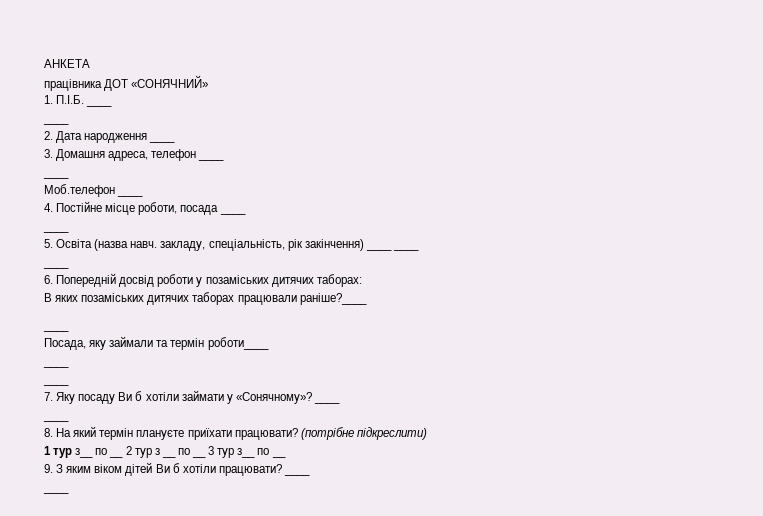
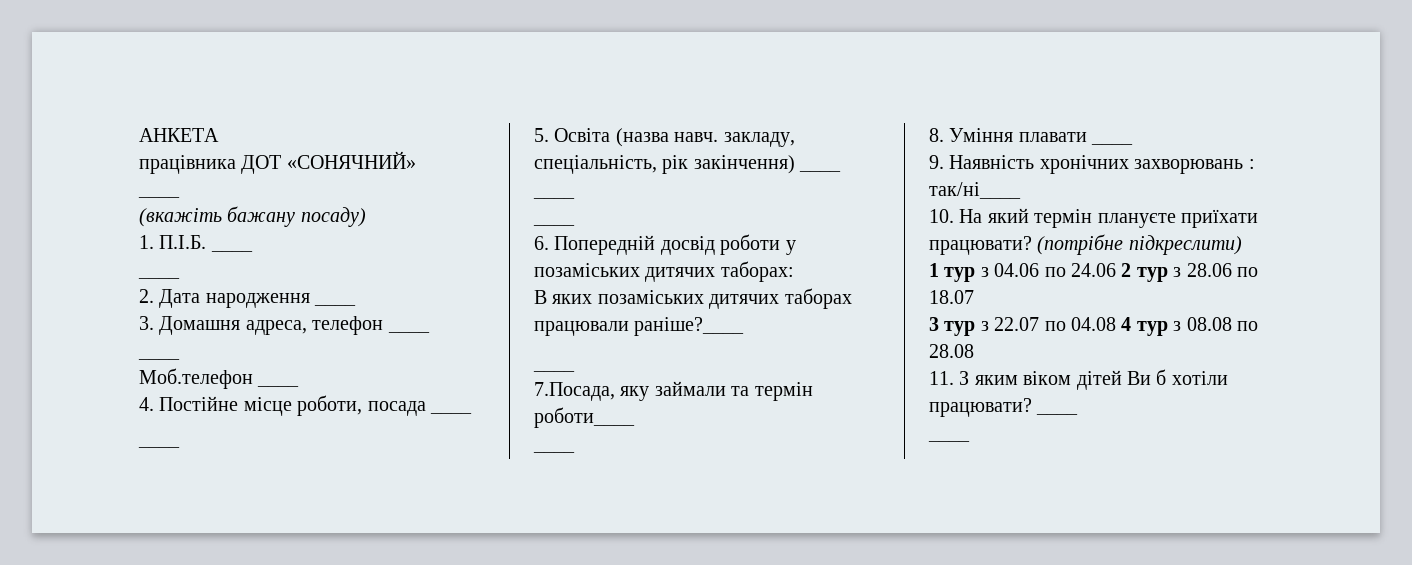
(209, 81) none -> [138,195,180,198] [139,206,366,227] // ____ // (вкажіть бажану посаду)
[44,338,86,350] Посада, -> [534,382,615,401] 7.Посада,
[43,383,69,386] [44,390,340,404] [43,419,69,422] [44,428,53,437] ____ // 7. Яку посаду Ви б хотіли займати у «Сонячному»? ____ // ____ // 8. -> [929,128,1087,142] [1091,142,1134,145] [929,155,1255,174] [929,182,1021,199] [929,209,954,223] 8. Уміння плавати ____ // 9. Наявність хронічних захворювань : так/ні____ // 10.
[75,448,108,458] [109,455,124,458] [125,446,160,458] [161,455,176,458] [177,448,190,455] [192,455,207,458] [208,446,270,458] [271,455,286,458] [44,464,53,473] з__ по __ 2 тур з __ по __ 3 тур з__ по __ // 9. -> [980,263,1258,282] [929,290,974,304] [929,317,1258,336] [929,344,974,358] [929,371,954,385] з 04.06 по 24.06 2 тур з 28.06 по 18.07 // 3 тур з 22.07 по 04.08 4 тур з 08.08 по 28.08 // 11.

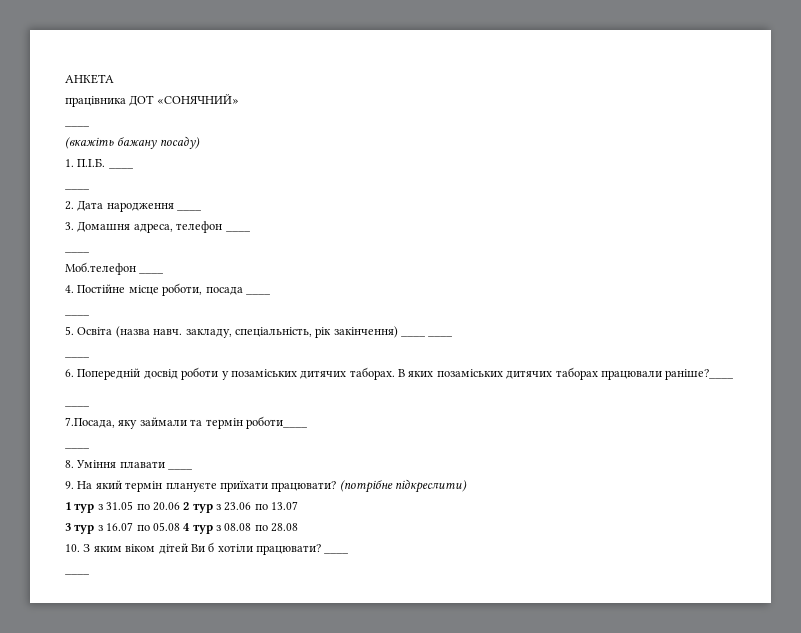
[720,261,794,282] таборах: // -> [349,367,395,380] таборах.
[949,155,1255,174] [929,182,1021,199] [929,209,954,223] Наявність хронічних захворювань : так/ні____ // 10. -> (74, 485) none
[994,263,1258,282] [929,290,974,304] 04.06 по 24.06 2 тур з 28.06 по 18.07 -> [106,501,299,513] 31.05 по 20.06 2 тур з 23.06 по 13.07
[994,317,1116,331] 22.07 по 04.08 -> [106,522,180,531] 16.07 по 05.08
[929,371,954,385] 11. -> [65,544,80,552] 10.

